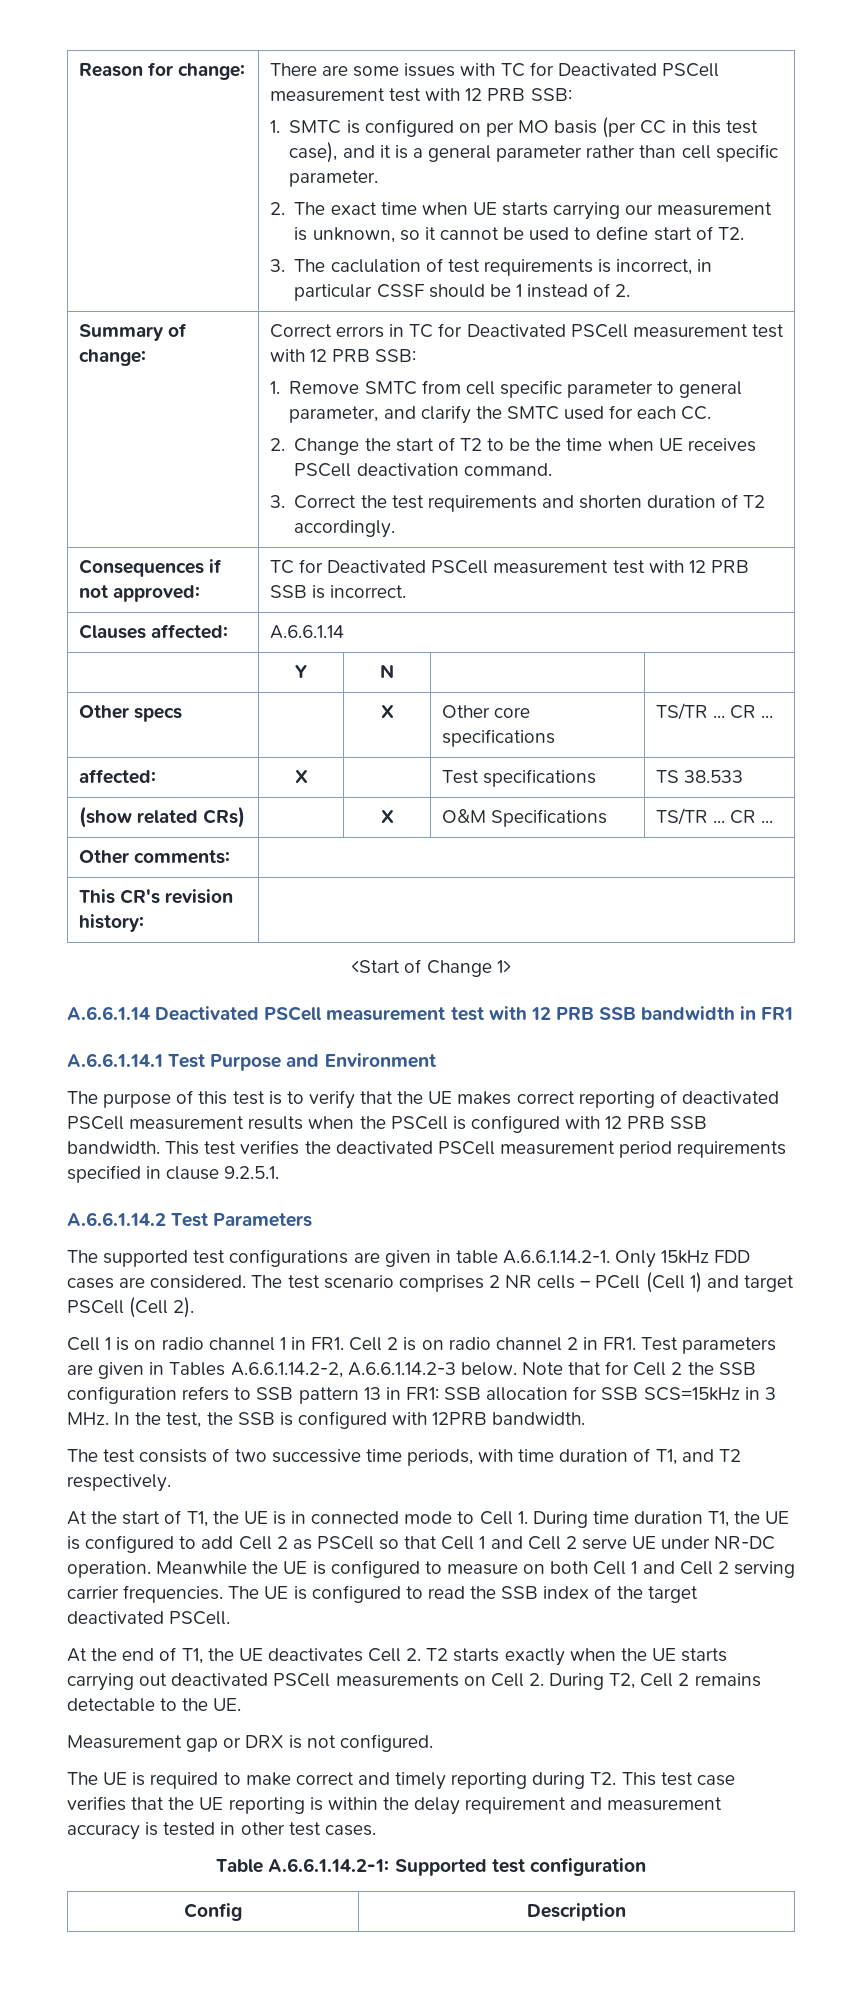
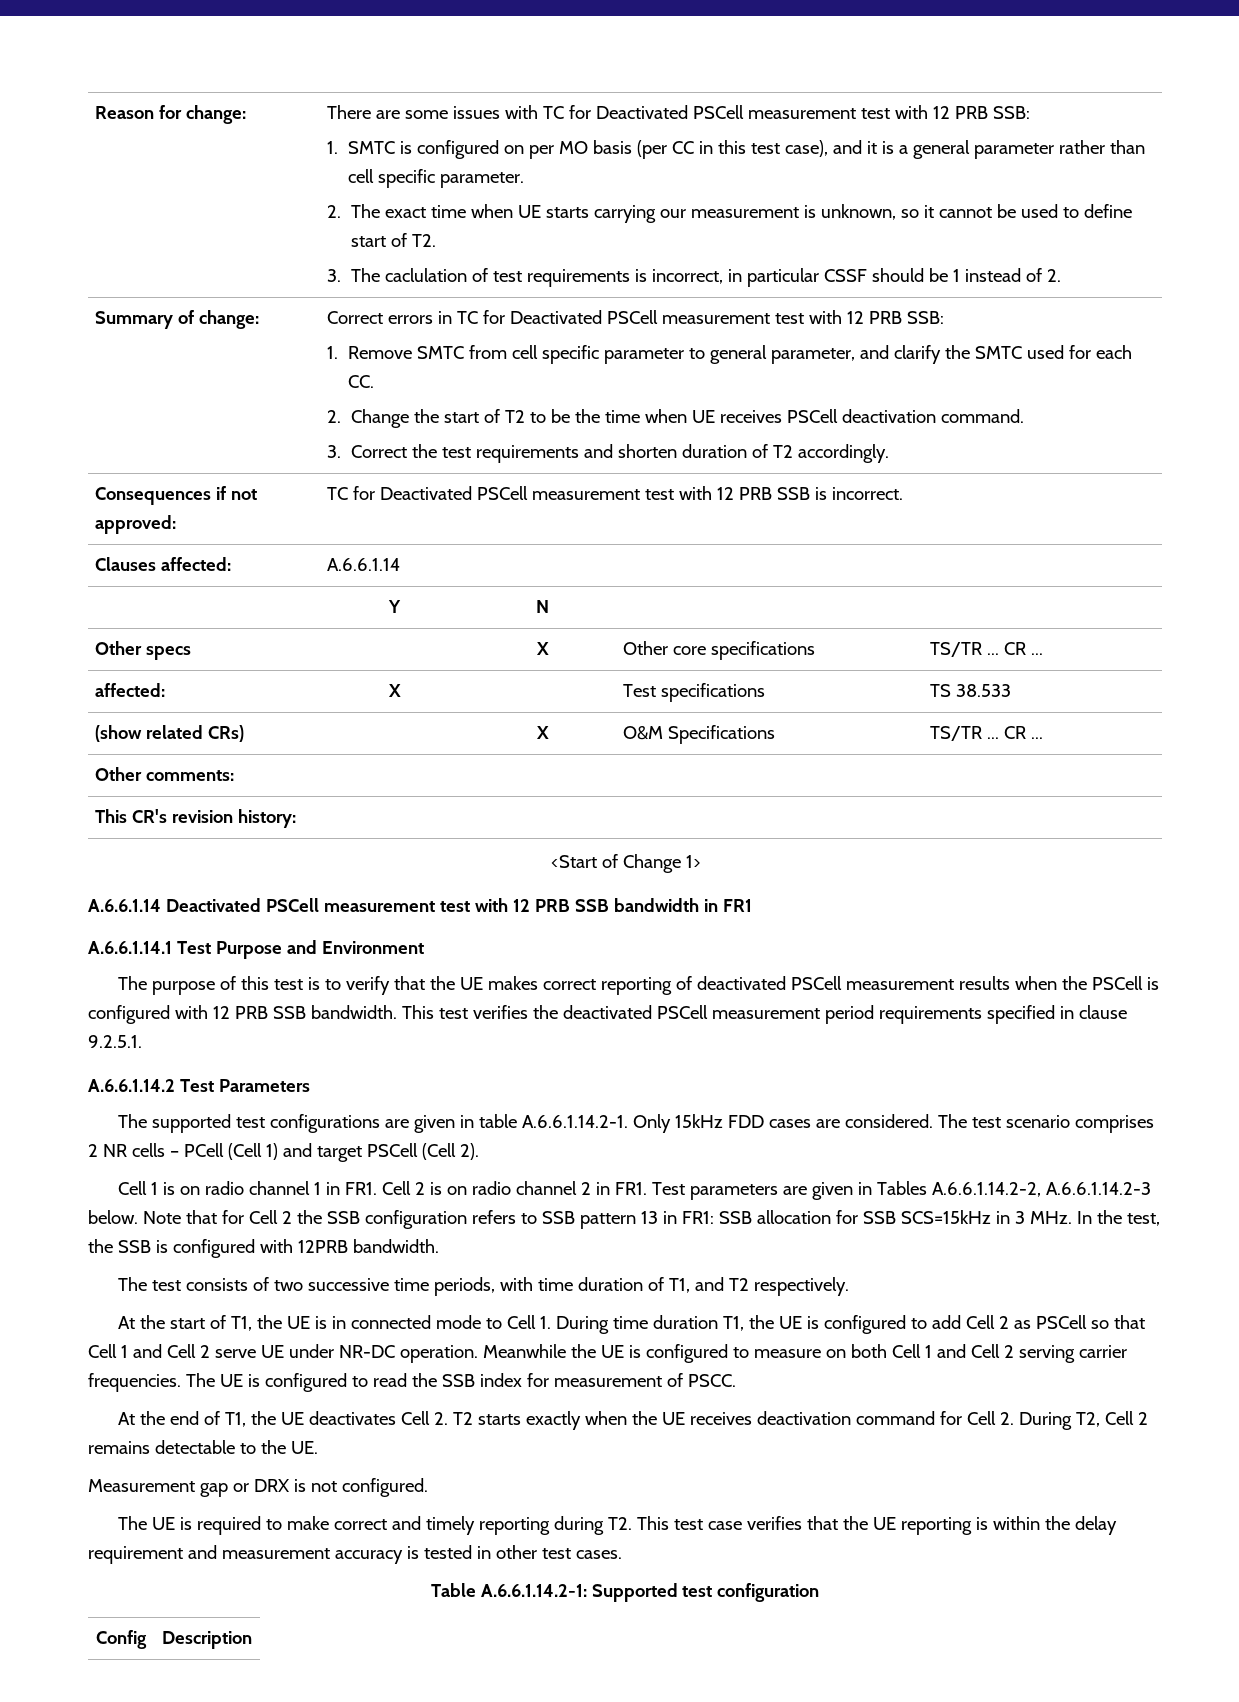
[594,1585,698,1603] [67,1611,231,1625] of the target deactivated PSCell. -> [526,1373,736,1387] for measurement of PSCC.
[681,1648,728,1662] [67,1673,486,1691] starts carrying out deactivated PSCell measurements on -> [690,1411,963,1425] receives deactivation command for

